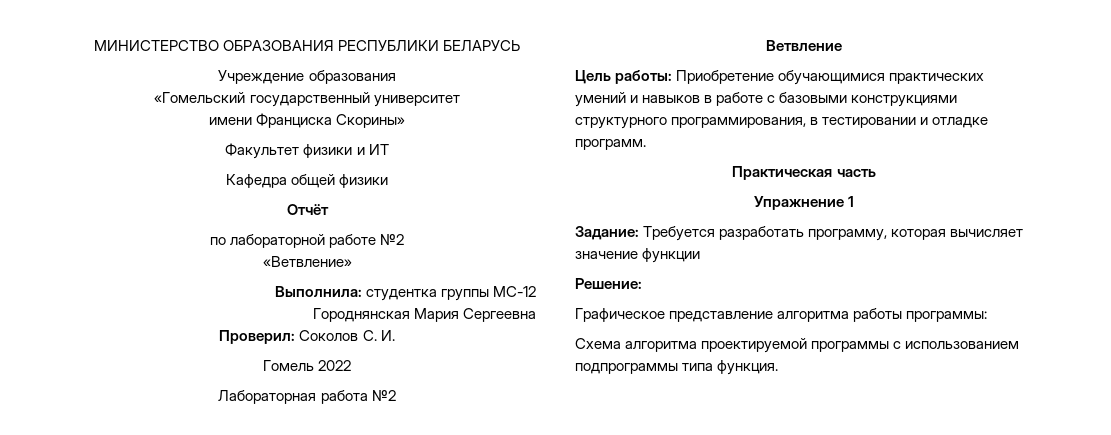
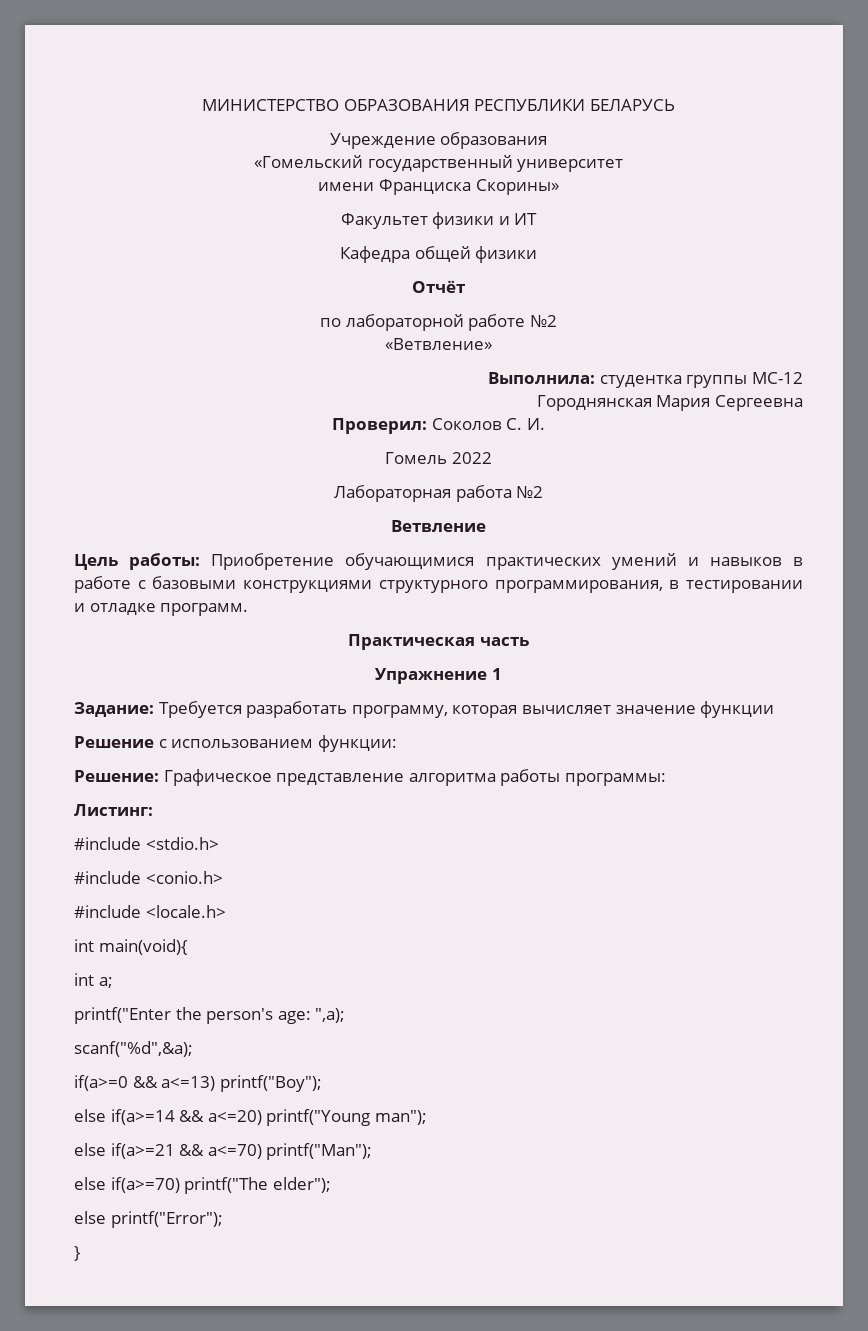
(701, 255) none -> [74,735,397,752] // Решение с использованием функции:
(642, 283) // -> (159, 776) none
[575,338,1020,353] [575,360,779,375] Схема алгоритма проектируемой программы с использованием подпрограммы типа функция. -> [74,804,153,817] [74,837,219,850] [74,871,223,884] [74,905,226,918] [74,939,187,955] [74,973,113,988] [74,1007,346,1024] [74,1041,193,1057] [74,1075,322,1092] [74,1109,427,1126] [74,1143,373,1160] [74,1177,331,1194] [74,1211,223,1228] [74,1246,80,1261] Листинг: // #include <stdio.h> // #include <conio.h> // #include <locale.h> // int main(void){ // int a; // printf("Enter the person's age: ",a); // scanf("%d",&a); // if(a>=0 && a<=13) printf("Boy"); // else if(a>=14 && a<=20) printf("Young man"); // else if(a>=21 && a<=70) printf("Man"); // else if(a>=70) printf("The elder"); // else printf("Error"); // }

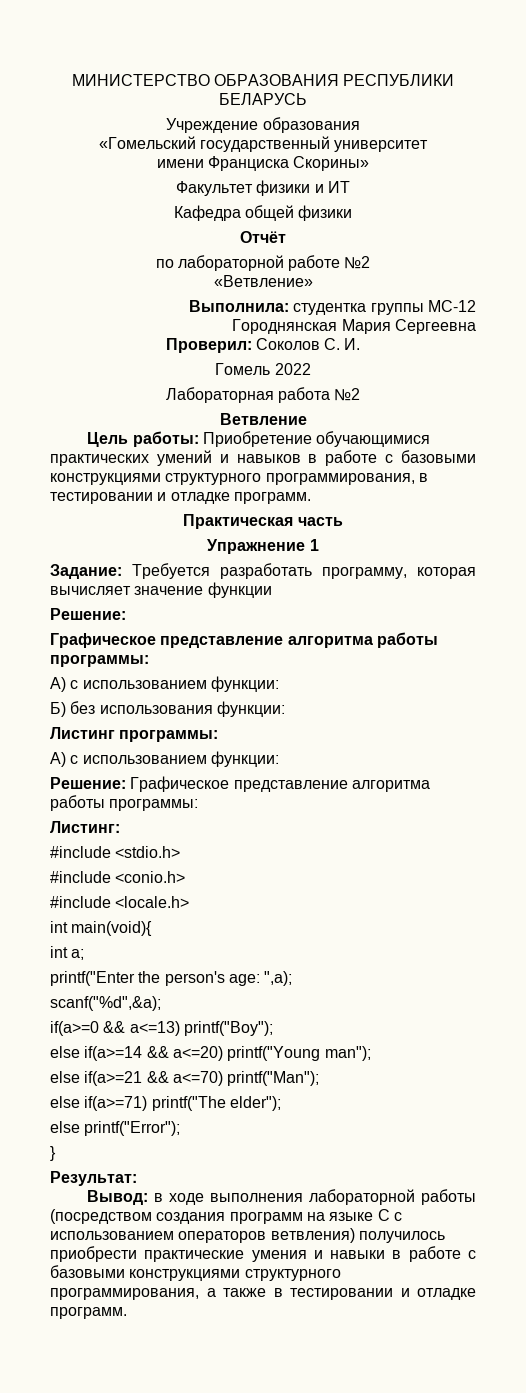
[74,736,154,748] Решение -> [50,608,126,620] [50,632,438,648] [50,655,149,667] [50,676,279,692] [50,701,285,717] [50,727,219,742] [50,752,66,767] Решение: // Графическое представление алгоритма работы программы: // А) с использованием функции: // Б) без использования функции: // Листинг программы: // А)
[110,1177,180,1193] if(a>=70) -> [84,1096,148,1111] if(a>=71)
(80, 1253) none -> [50,1171,137,1186] [87,1189,477,1205] [50,1209,402,1224] [50,1228,445,1243] [50,1246,476,1262] [50,1265,341,1281] [50,1288,476,1300] [50,1307,127,1319] // Результат: // Вывод: в ходе выполнения лабораторной работы (посредством создания программ на языке С с использованием операторов ветвления) получилось приобрести практические умения и навыки в работе с базовыми конструкциями структурного программирования, а также в тестировании и отладке программ.

